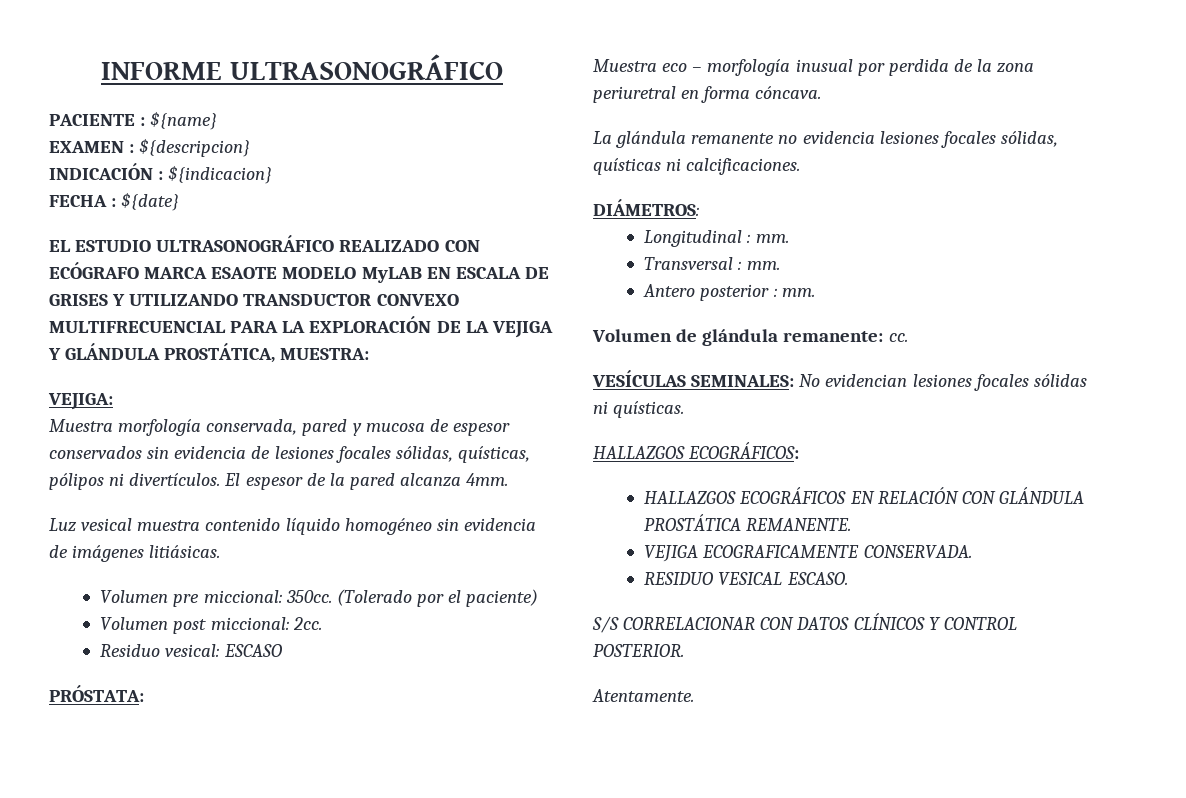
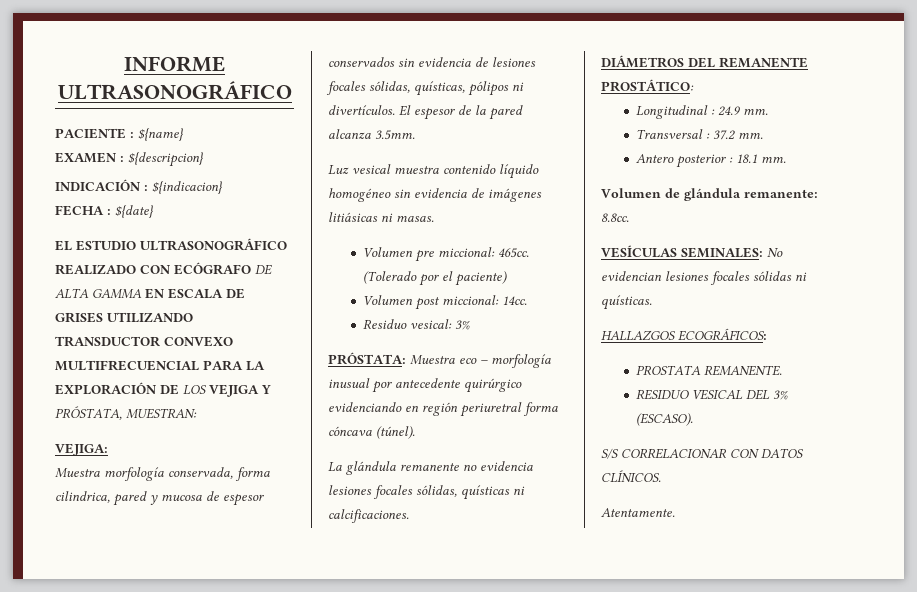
[144,267,422,283] MARCA ESAOTE MODELO MyLAB -> [255,264,272,275] [55,288,142,299] DE ALTA GAMMA
[112,294,126,306] Y -> (103, 317) none
[465,321,489,333] LA -> [183,385,206,395] LOS
[65,343,370,363] GLÁNDULA PROSTÁTICA, MUESTRA: -> [55,406,197,420] PRÓSTATA, MUESTRAN:
(298, 427) none -> [235,467,270,481] [55,491,110,503] forma cilindrica,
[466,473,509,486] 4mm. -> [375,130,415,140] 3.5mm.
[149,545,221,558] litiásicas. -> [328,212,434,222] litiásicas ni masas.
[285,590,332,603] 350cc. -> [498,248,530,258] 465cc.
[292,617,322,630] 2cc. -> [502,296,528,305] 14cc.
[223,644,282,657] ESCASO -> [455,320,471,330] 3%
(144, 693) // -> (406, 358) none
[888,59,1035,76] [593,86,822,103] perdida de la zona periuretral en forma cóncava. -> [395,378,522,393] [328,402,558,417] [328,426,415,439] antecedente quirúrgico evidenciando en región periuretral forma cóncava (túnel).
[593,199,699,216] DIÁMETROS: -> [601,55,808,68] [601,79,694,92] DIÁMETROS DEL REMANENTE PROSTÁTICO:
(751, 238) none -> [718,106,742,116] 24.9
(742, 265) none -> [713,130,737,140] 37.2
(777, 292) none -> [736,154,758,163] 18.1
[888,333,908,342] cc. -> [601,213,629,222] 8.8cc.
[644,487,1084,504] [644,514,852,531] [644,545,972,562] HALLAZGOS ECOGRÁFICOS EN RELACIÓN CON GLÁNDULA PROSTÁTICA REMANENTE. // VEJIGA ECOGRAFICAMENTE CONSERVADA. -> [636,365,783,376] PROSTATA REMANENTE.
[786,572,848,585] ESCASO. -> [746,389,789,400] [636,413,694,426] DEL 3% (ESCASO).
[853,613,1017,630] [593,644,684,657] CLÍNICOS Y CONTROL POSTERIOR. -> [601,470,661,483] CLÍNICOS.

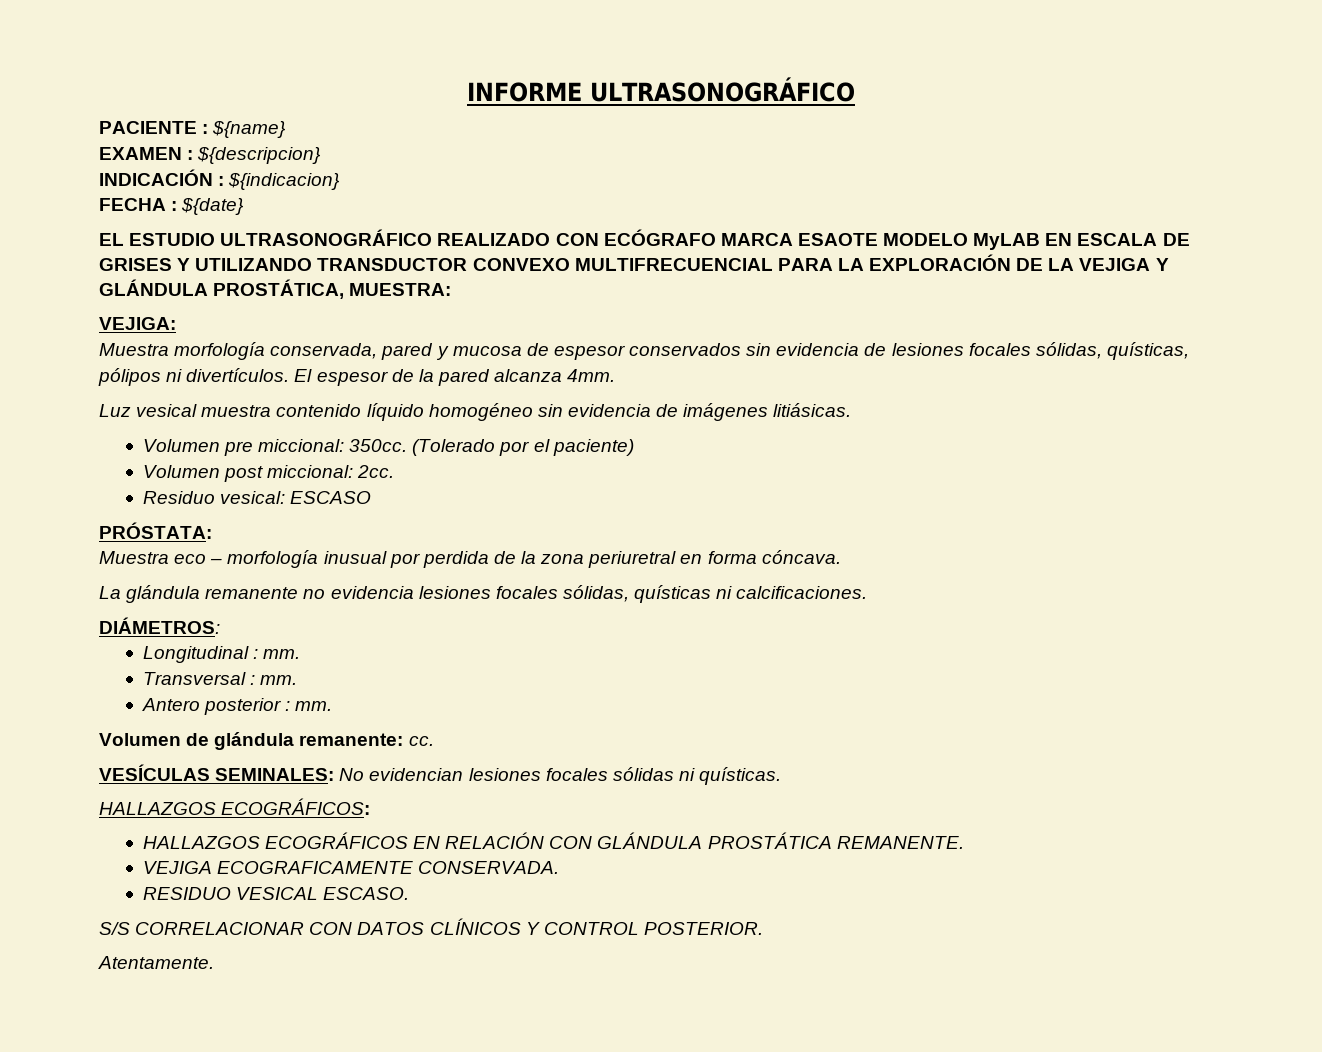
[255,264,272,275] [55,288,142,299] DE ALTA GAMMA -> [720,233,1041,250] MARCA ESAOTE MODELO MyLAB
(103, 317) none -> [177,258,191,271] Y
[183,385,206,395] LOS -> [1048,258,1075,271] LA
[55,406,197,420] PRÓSTATA, MUESTRAN: -> [99,279,452,299] GLÁNDULA PROSTÁTICA, MUESTRA:
[235,467,270,481] [55,491,110,503] forma cilindrica, -> (378, 351) none
[375,130,415,140] 3.5mm. -> [567,369,616,382] 4mm.
[328,212,434,222] litiásicas ni masas. -> [773,403,852,417] litiásicas.
[498,248,530,258] 465cc. -> [349,439,408,452] 350cc.
[502,296,528,305] 14cc. -> [357,465,395,478] 2cc.
[455,320,471,330] 3% -> [290,491,372,504] ESCASO
(406, 358) none -> (212, 530) //
[395,378,522,393] [328,402,558,417] [328,426,415,439] antecedente quirúrgico evidenciando en región periuretral forma cóncava (túnel). -> [422,550,841,568] perdida de la zona periuretral en forma cóncava.
[601,55,808,68] [601,79,694,92] DIÁMETROS DEL REMANENTE PROSTÁTICO: -> [99,617,220,634] DIÁMETROS:
[718,106,742,116] 24.9 -> (258, 654) none
[713,130,737,140] 37.2 -> (255, 680) none
[736,154,758,163] 18.1 -> (291, 706) none
[601,213,629,222] 8.8cc. -> [408,736,434,746] cc.
[636,365,783,376] PROSTATA REMANENTE. -> [142,832,964,849] [142,861,560,874] HALLAZGOS ECOGRÁFICOS EN RELACIÓN CON GLÁNDULA PROSTÁTICA REMANENTE. // VEJIGA ECOGRAFICAMENTE CONSERVADA.
[746,389,789,400] [636,413,694,426] DEL 3% (ESCASO). -> [323,887,410,900] ESCASO.
[601,470,661,483] CLÍNICOS. -> [429,918,763,935] CLÍNICOS Y CONTROL POSTERIOR.

